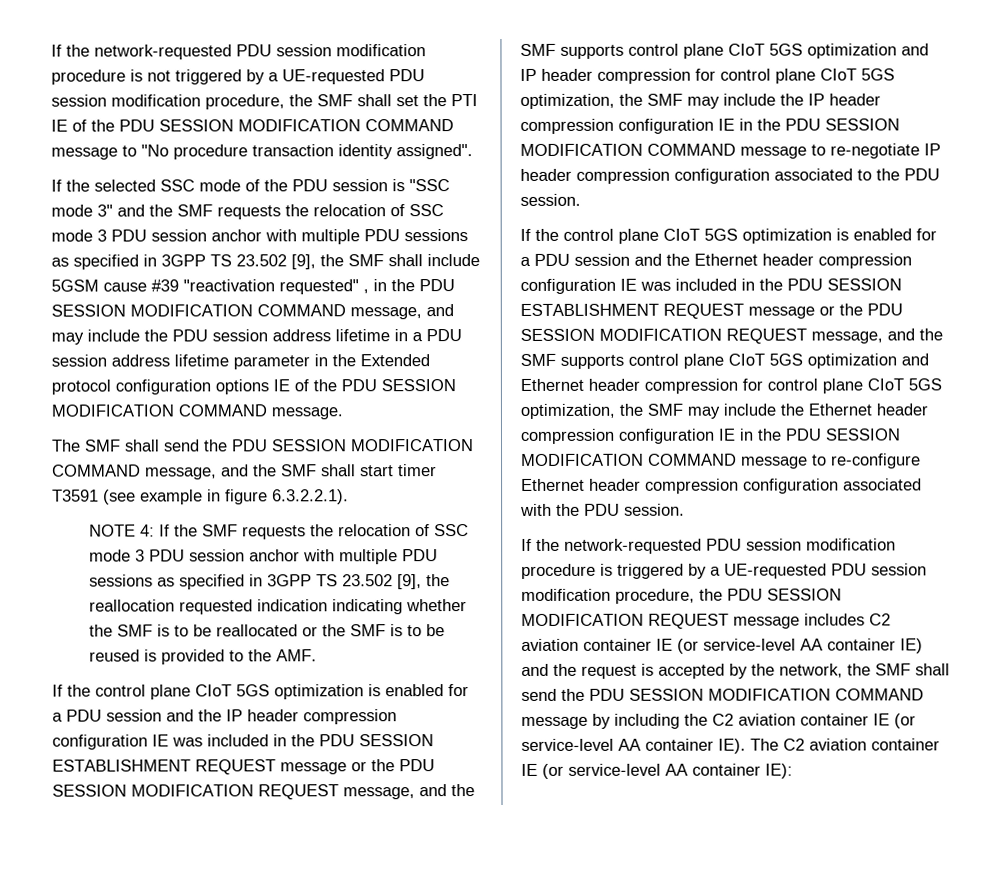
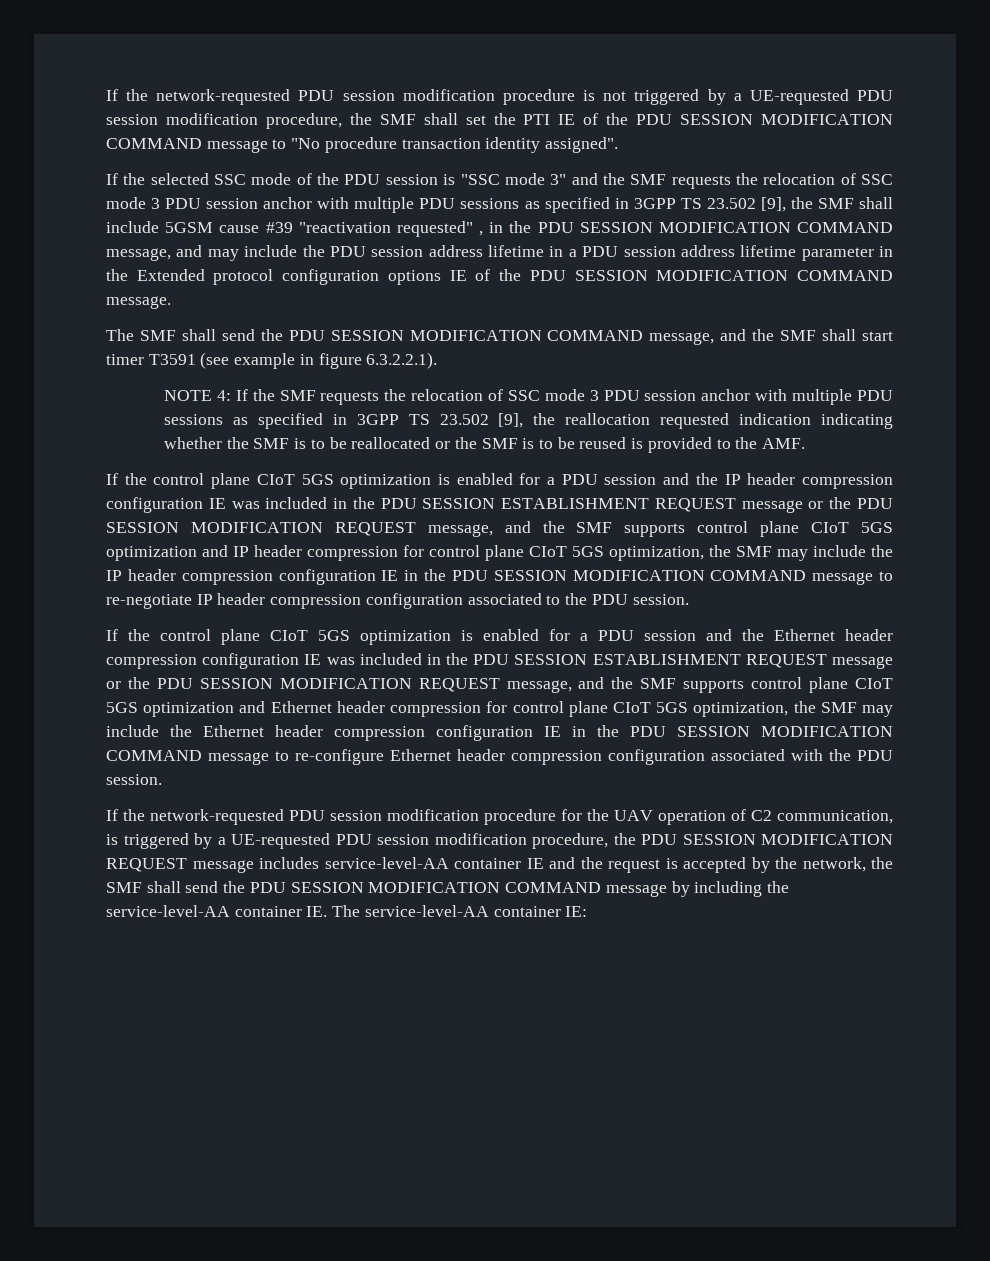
(596, 571) none -> [561,809,893,825] for the UAV operation of C2 communication,
[869,613,891,626] [521,638,923,654] C2 aviation container IE (or service-level AA container IE) -> [324,857,544,869] service-level-AA container IE
[712,713,916,729] [521,738,940,754] [521,763,793,779] C2 aviation container IE (or service-level AA container IE). The C2 aviation container IE (or service-level AA container IE): -> [106,905,588,917] service-level-AA container IE. The service-level-AA container IE:

